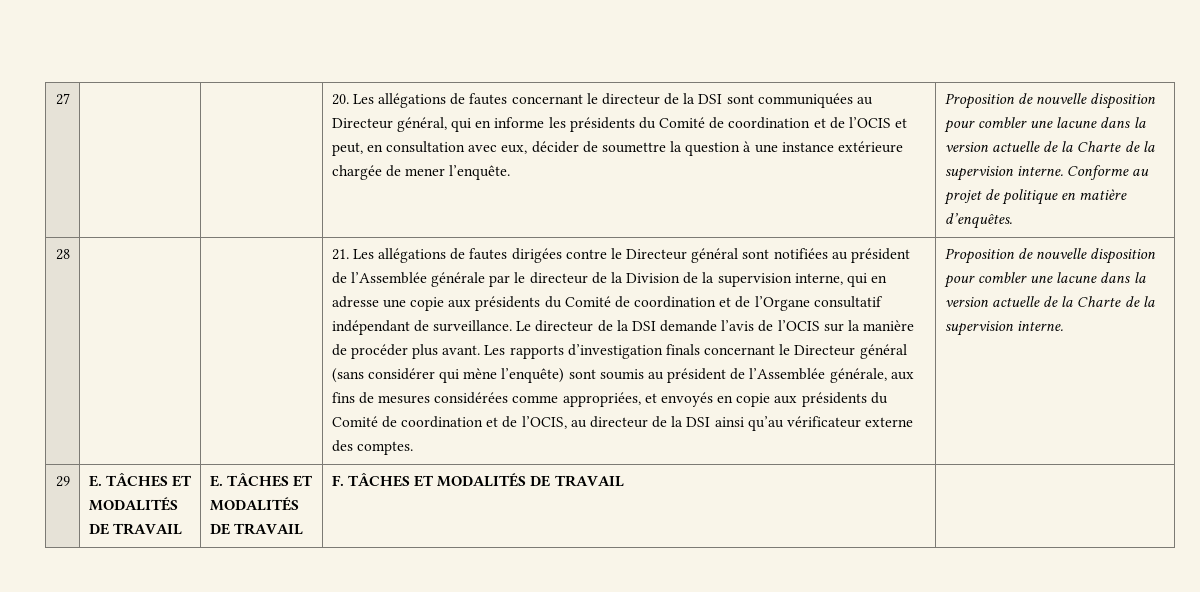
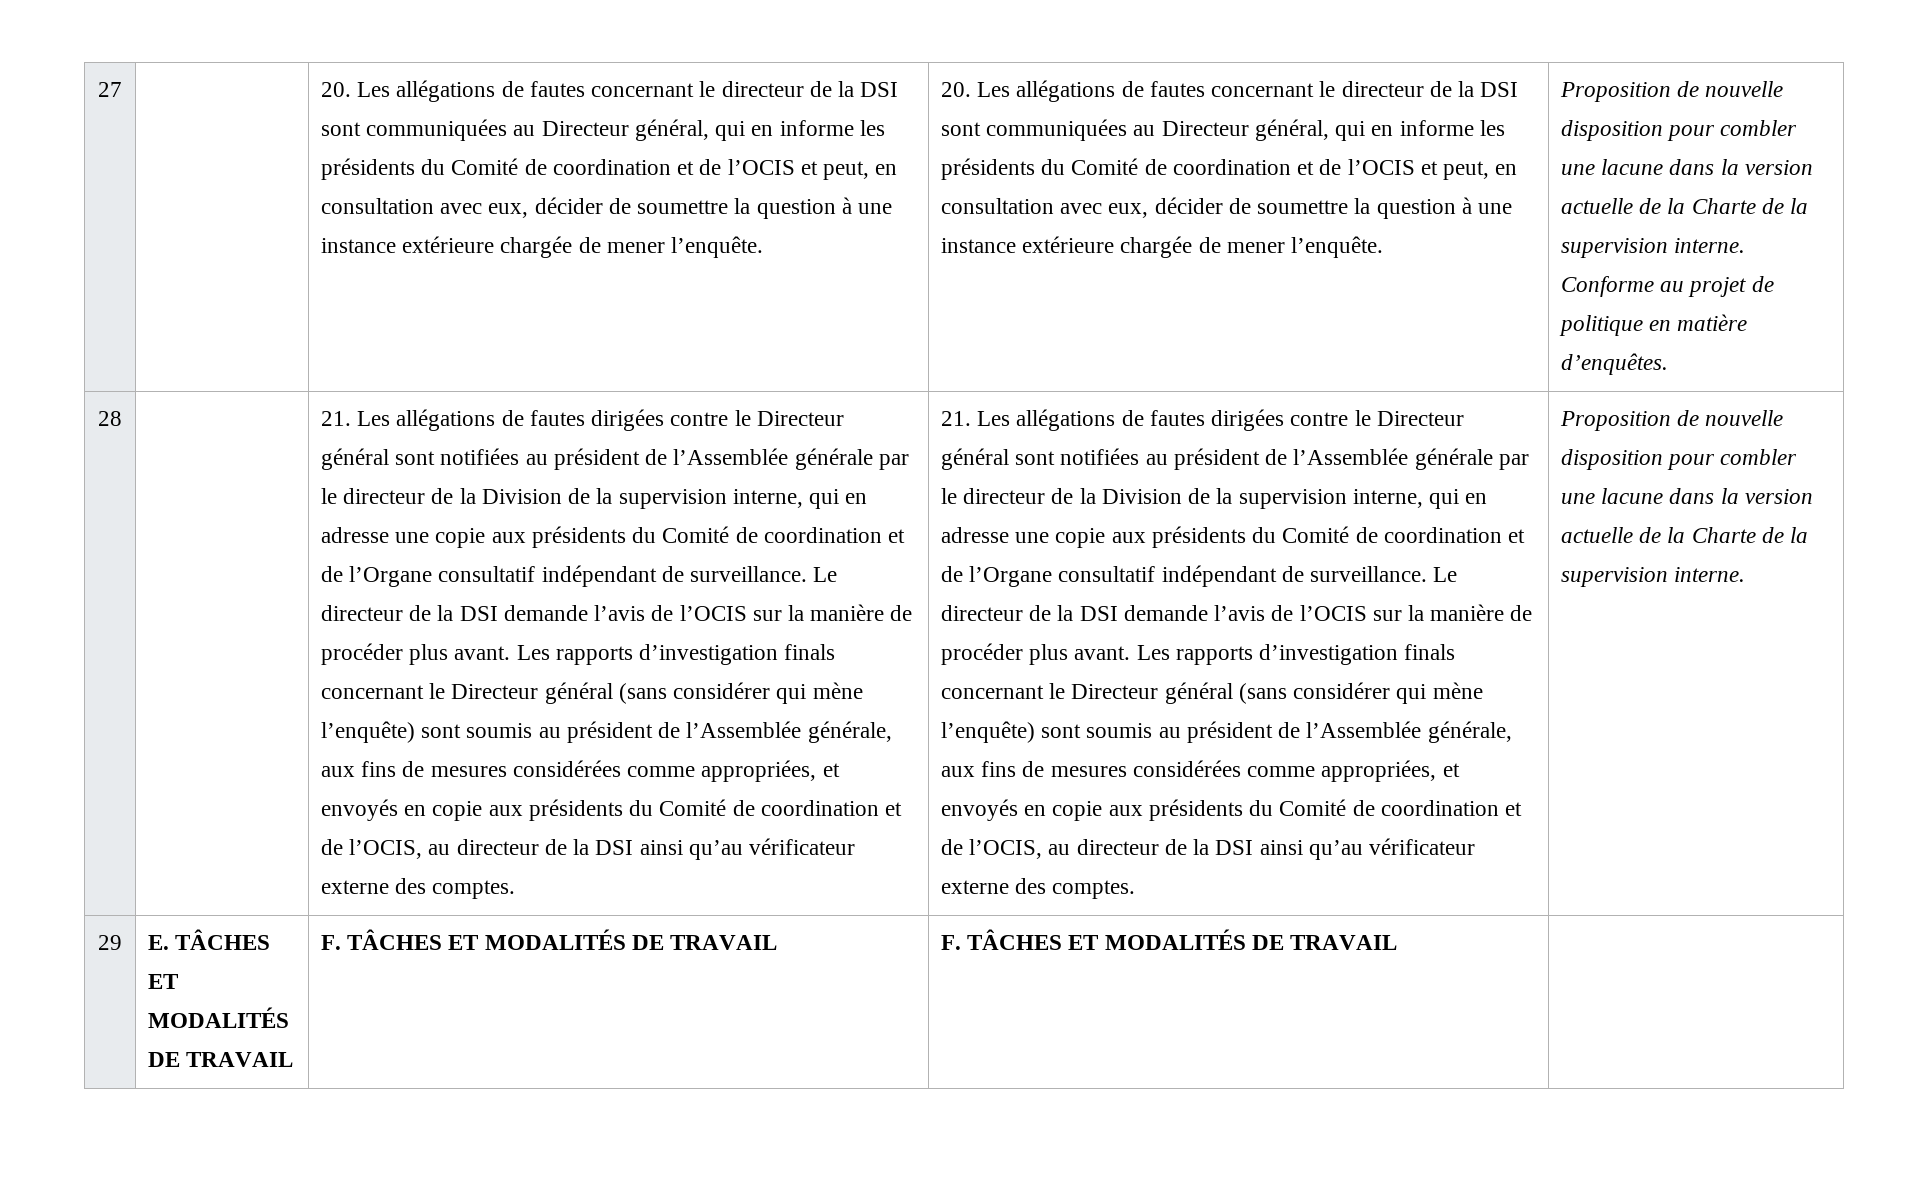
(70, 99) none -> [321,80,899,102] [321,119,885,141] [321,158,898,180] [321,197,892,219] [321,236,764,258] 20. Les allégations de fautes concernant le directeur de la DSI sont communiquées au Directeur général, qui en informe les présidents du Comité de coordination et de l’OCIS et peut, en consultation avec eux, décider de soumettre la question à une instance extérieure chargée de mener l’enquête.
(70, 254) none -> [321,409,844,431] [321,448,909,470] [321,488,868,509] [321,526,905,548] [321,565,838,587] [321,604,913,621] [321,643,836,665] [321,682,863,704] [321,721,892,743] [321,760,840,782] [321,799,902,821] [321,838,855,860] [321,878,516,899] 21. Les allégations de fautes dirigées contre le Directeur général sont notifiées au président de l’Assemblée générale par le directeur de la Division de la supervision interne, qui en adresse une copie aux présidents du Comité de coordination et de l’Organe consultatif indépendant de surveillance. Le directeur de la DSI demande l’avis de l’OCIS sur la manière de procéder plus avant. Les rapports d’investigation finals concernant le Directeur général (sans considérer qui mène l’enquête) sont soumis au président de l’Assemblée générale, aux fins de mesures considérées comme appropriées, et envoyés en copie aux présidents du Comité de coordination et de l’OCIS, au directeur de la DSI ainsi qu’au vérificateur externe des comptes.
[209,475,223,487] E. -> [321,935,342,950] F.

